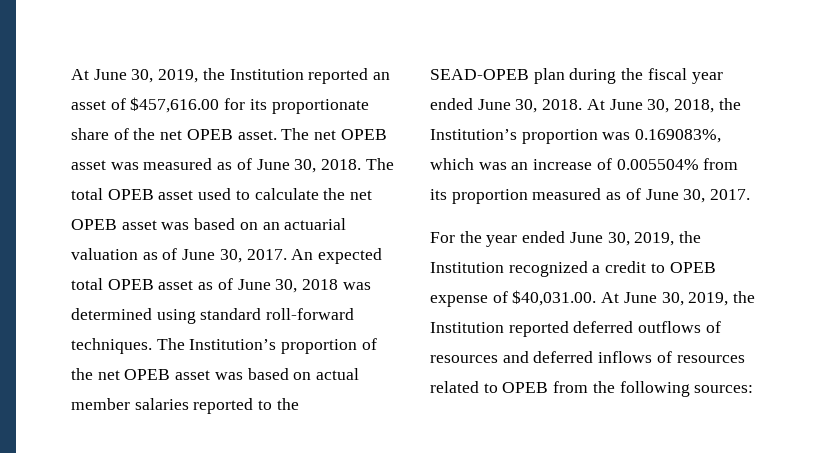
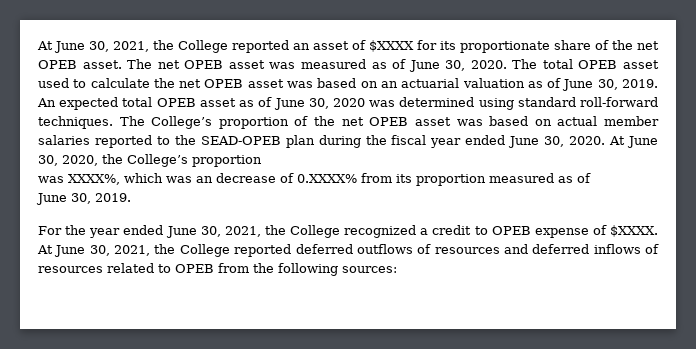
[71,68,304,83] At June 30, 2019, the Institution -> [37,40,228,53] At June 30, 2021, the College
[130,97,220,113] $457,616.00 -> [369,40,414,52] $XXXX
[321,159,362,170] 2018. -> [470,60,507,69] 2020.
[246,249,287,260] 2017. -> [622,79,658,88] 2019.
[302,279,339,290] 2018 -> [332,98,365,107] 2020
[189,339,277,350] Institution’s -> [151,116,213,129] College’s
[542,98,741,113] [430,129,722,144] 2018. At June 30, 2018, the Institution’s proportion was 0.169083%, -> [569,136,658,148] [38,154,262,167] [38,174,120,185] 2020. At June 30, 2020, the College’s proportion // was XXXX%,
[533,158,699,170] increase of 0.005504% -> [216,173,357,183] decrease of 0.XXXX%
[645,189,751,203] June 30, 2017. -> [36,193,131,205] // June 30, 2019.
[634,231,702,246] [430,262,504,273] 2019, the Institution -> [224,225,340,238] 2021, the College
[512,290,756,306] [430,322,504,333] $40,031.00. At June 30, 2019, the Institution -> [610,225,658,237] [37,244,230,257] $XXXX. At June 30, 2021, the College

